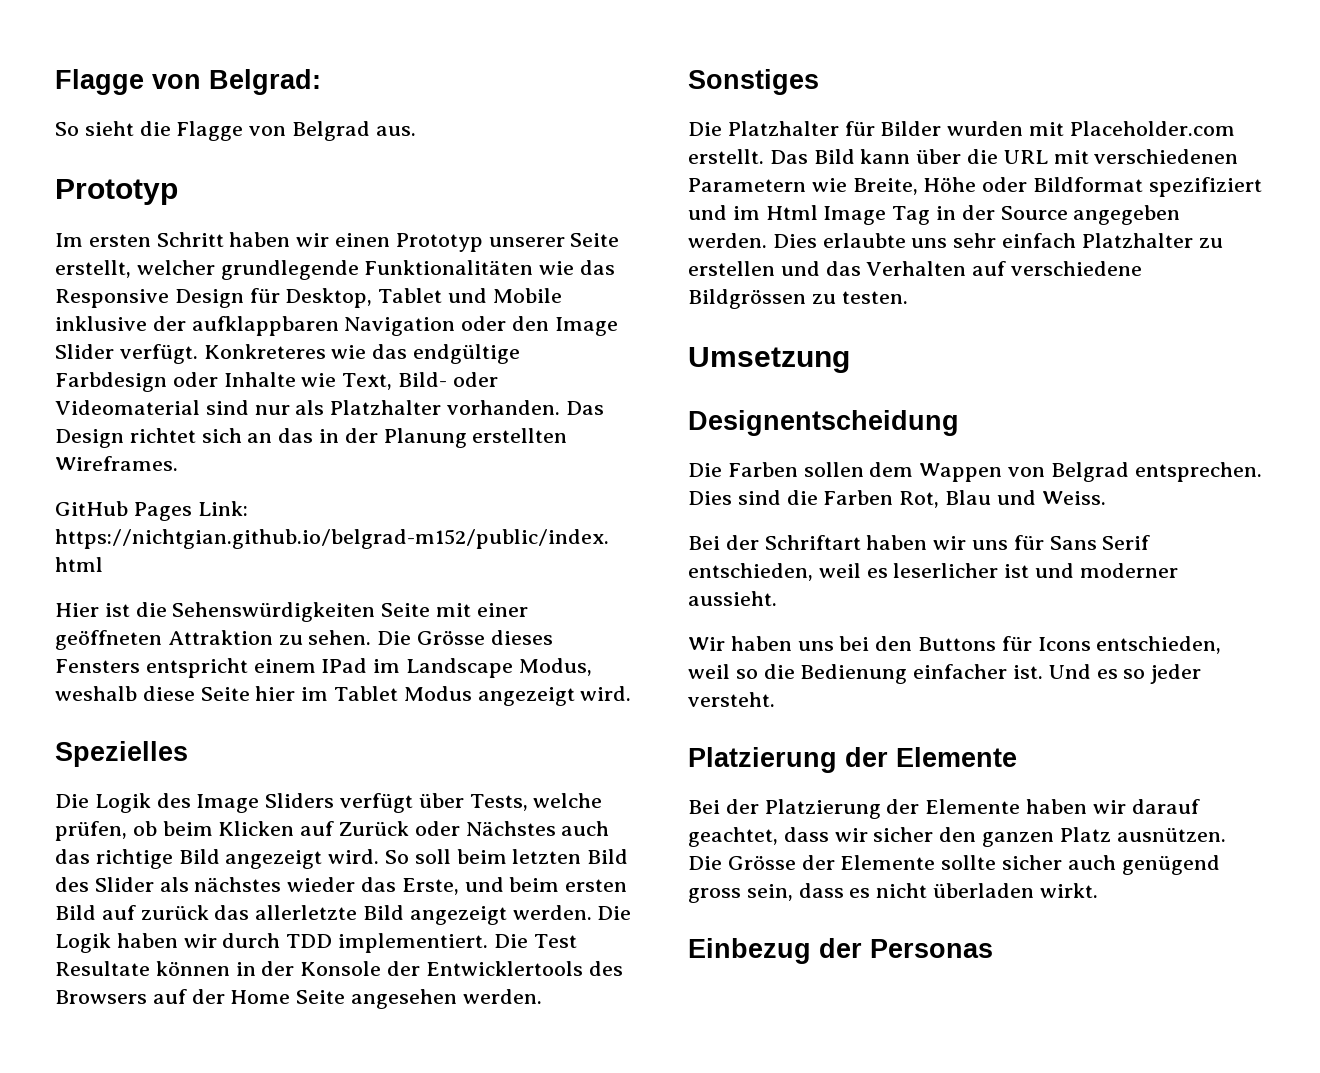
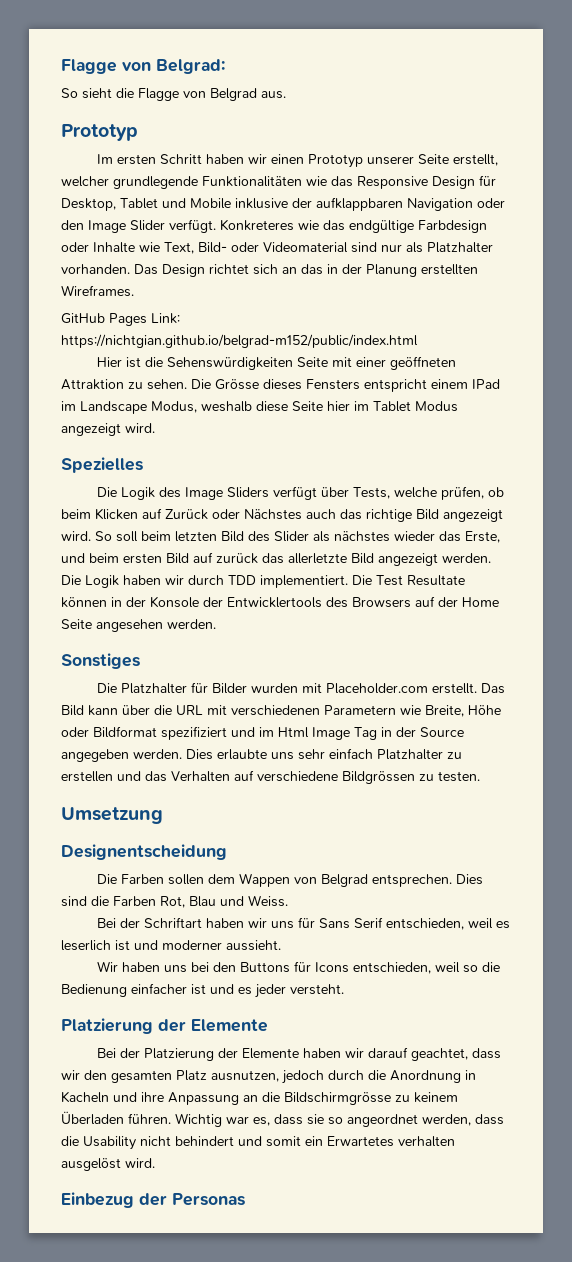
[893,563,999,578] leserlicher -> [61,940,111,951] leserlich
[1013,664,1146,679] ist. Und es so -> [191,984,252,995] ist und es
[873,827,1226,847] [688,855,1220,875] [688,883,1098,903] sicher den ganzen Platz ausnützen. Die Grösse der Elemente sollte sicher auch genügend gross sein, dass es nicht überladen wirkt. -> [84,1070,476,1084] [61,1091,458,1105] [61,1111,504,1127] [61,1136,455,1150] [61,1158,155,1171] den gesamten Platz ausnutzen, jedoch durch die Anordnung in Kacheln und ihre Anpassung an die Bildschirmgrösse zu keinem Überladen führen. Wichtig war es, dass sie so angeordnet werden, dass die Usability nicht behindert und somit ein Erwartetes verhalten ausgelöst wird.

